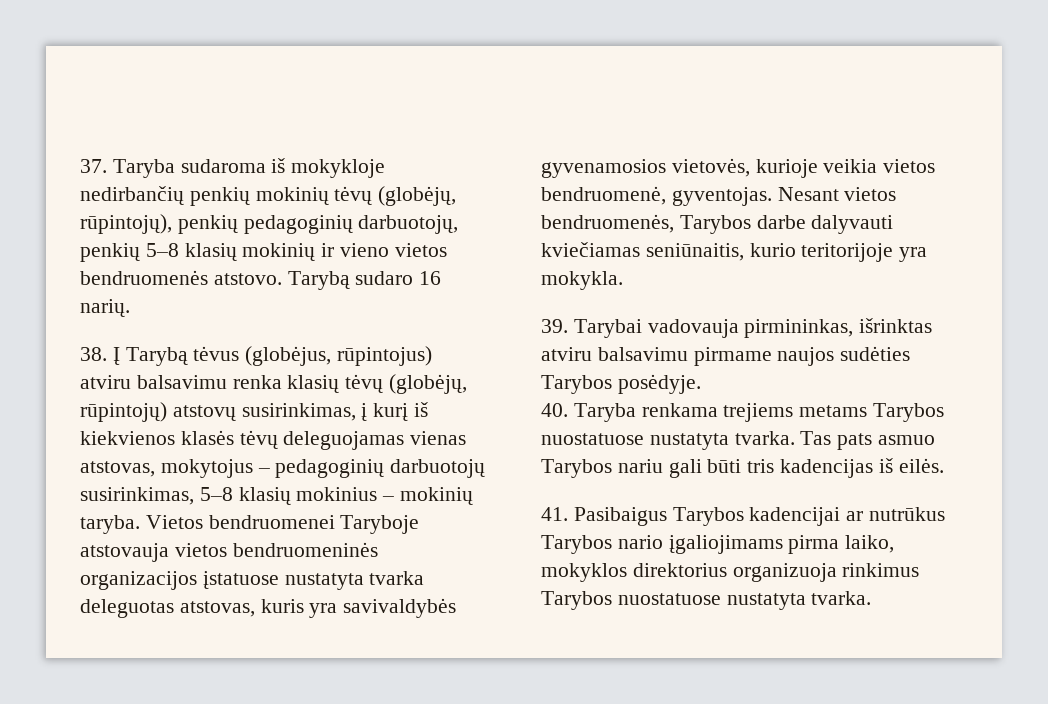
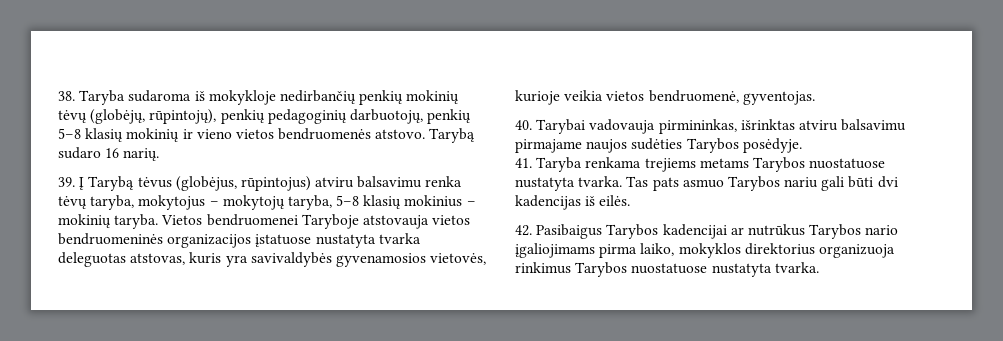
[80,159,107,173] 37. -> [58,91,75,101] 38.
[80,347,107,361] 38. -> [58,177,75,187] 39.
[287,374,468,394] [80,402,429,422] [80,430,467,450] [80,459,486,478] [80,487,194,505] klasių tėvų (globėjų, rūpintojų) atstovų susirinkimas, į kurį iš kiekvienos klasės tėvų deleguojamas vienas atstovas, mokytojus – pedagoginių darbuotojų susirinkimas, -> [58,195,332,210] tėvų taryba, mokytojus – mokytojų taryba,
[777,187,897,201] [541,214,894,234] [541,242,928,262] [541,271,623,290] [541,319,568,333] Nesant vietos bendruomenės, Tarybos darbe dalyvauti kviečiamas seniūnaitis, kurio teritorijoje yra mokykla. // 39. -> [515,120,532,130] // 40.
[693,347,772,366] pirmame -> [515,139,582,153] pirmajame
[541,403,568,417] 40. -> [515,158,532,168] 41.
[747,459,775,473] tris -> [877,176,898,188] dvi
[541,507,568,521] 41. -> [515,225,532,236] 42.

